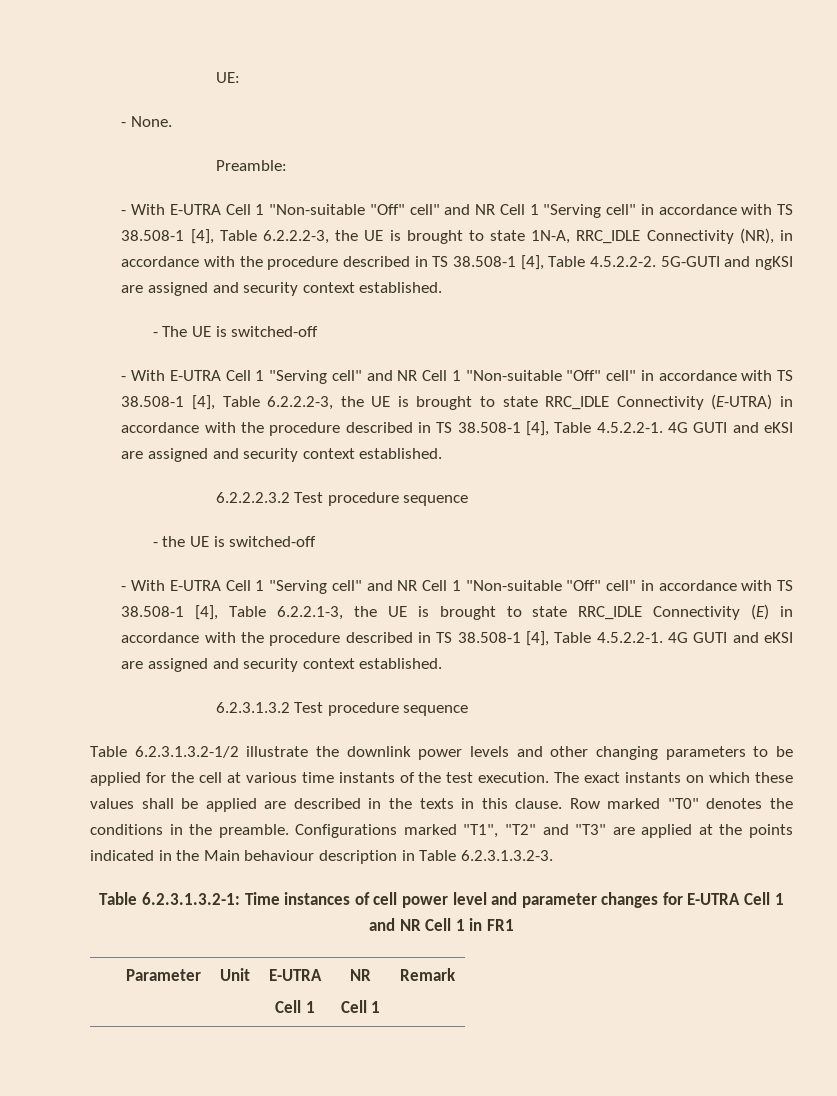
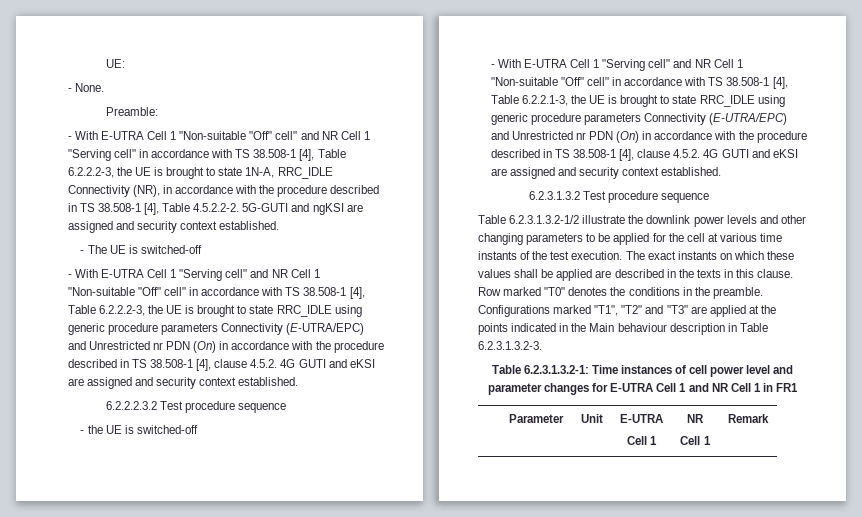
[616,394,773,410] Connectivity (E-UTRA) -> [334,305,362,317] [67,323,365,335] [67,341,217,353] using generic procedure parameters Connectivity (E-UTRA/EPC) and Unrestricted nr PDN (On)
[554,422,663,433] Table 4.5.2.2-1. -> [214,359,278,368] clause 4.5.2.
[653,604,770,620] Connectivity (E) -> [757,95,785,107] [490,113,788,125] [490,131,640,143] using generic procedure parameters Connectivity (E-UTRA/EPC) and Unrestricted nr PDN (On)
[554,632,663,643] Table 4.5.2.2-1. -> [637,149,701,158] clause 4.5.2.

